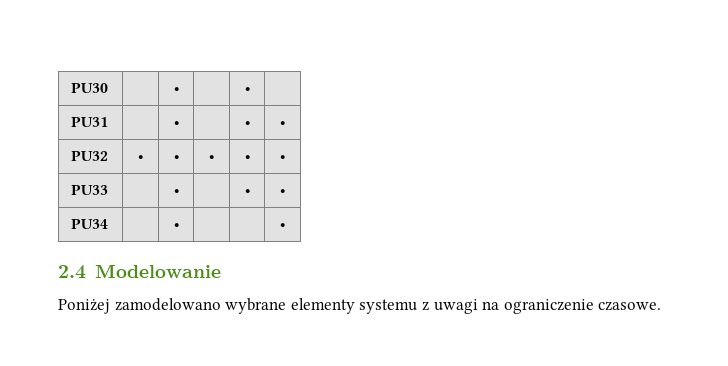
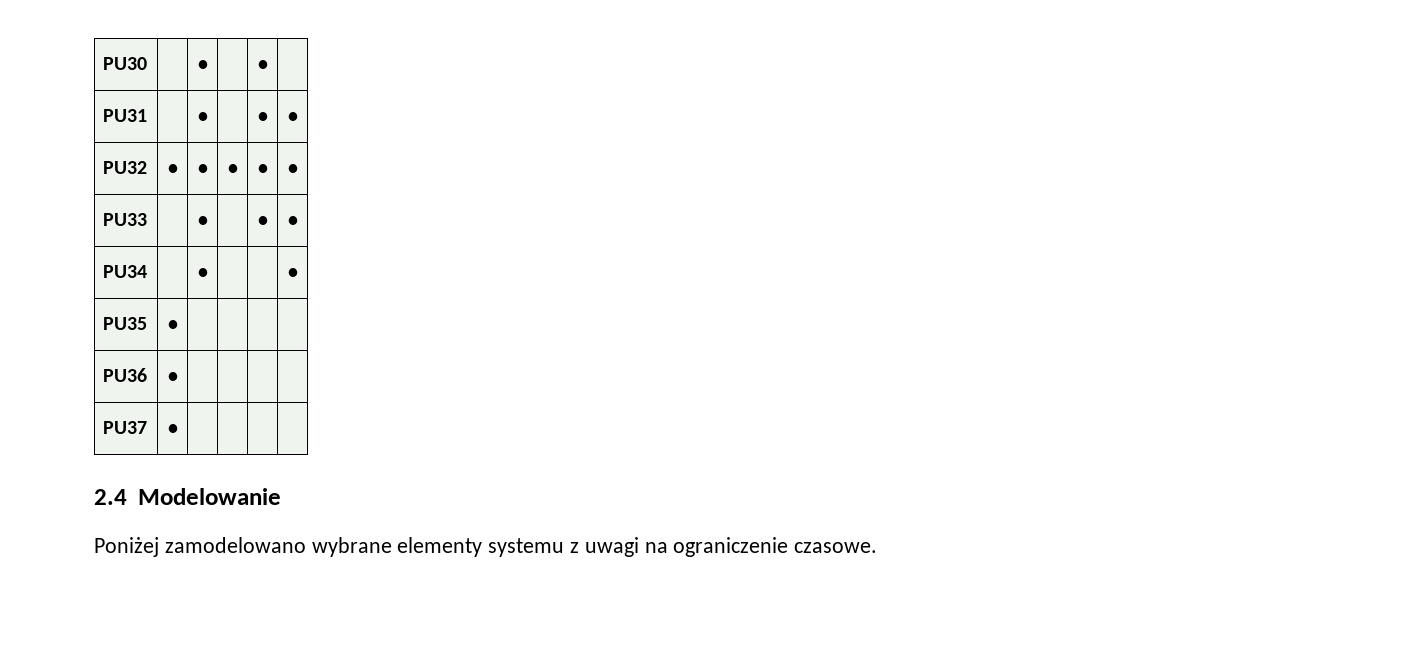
(285, 226) none -> [103,317,148,330] [167,320,178,330] [103,368,148,382] [167,372,178,382] [103,421,148,434] [167,424,178,434] // PU35 | • | | | | // PU36 | • | | | | // PU37 | • | | | |

